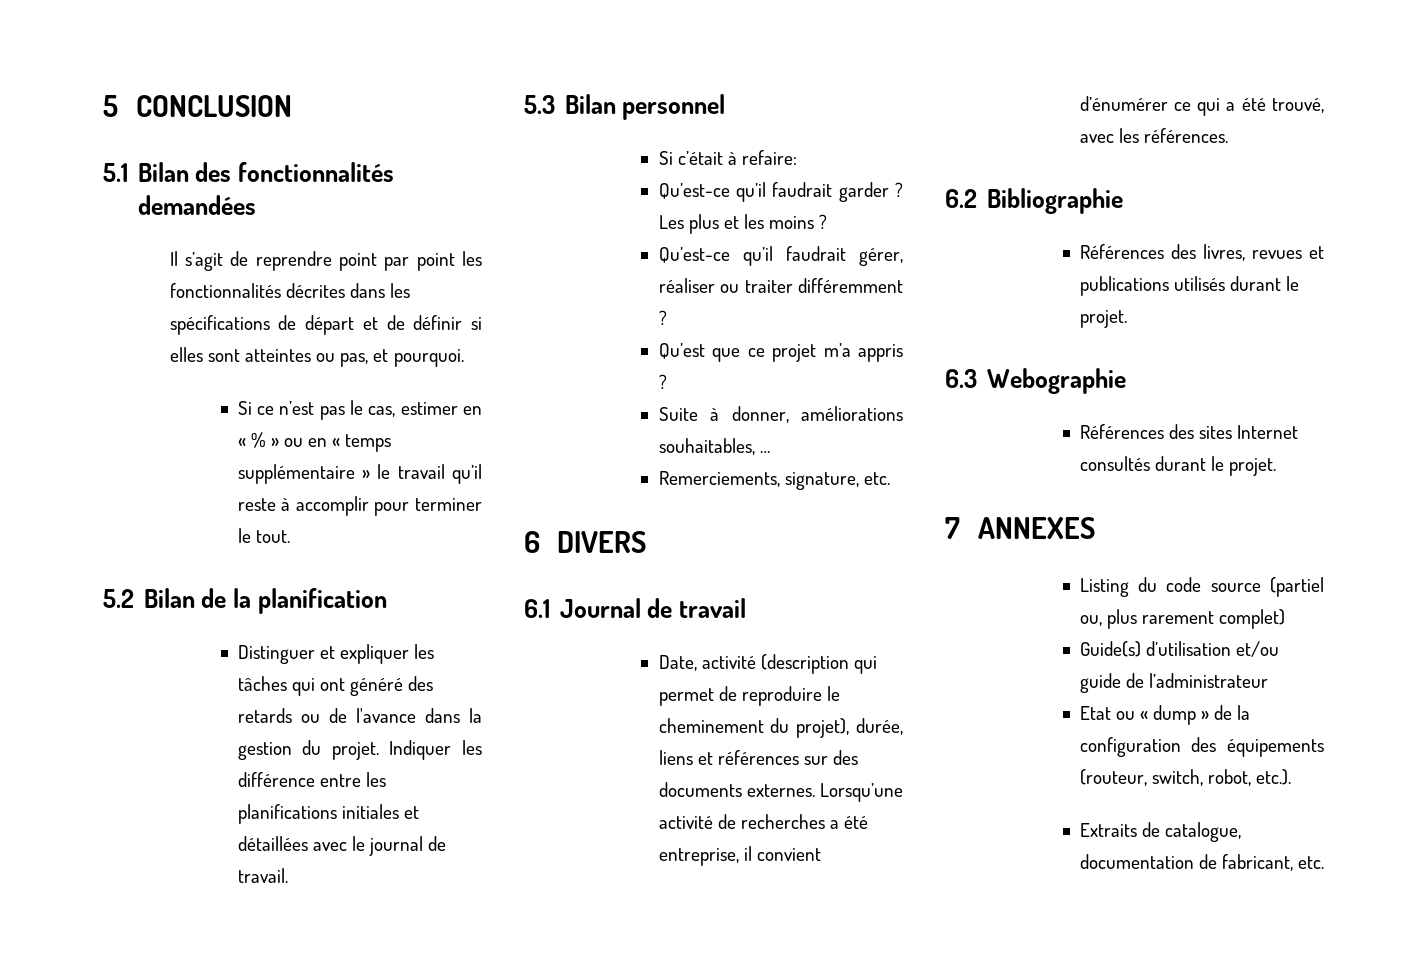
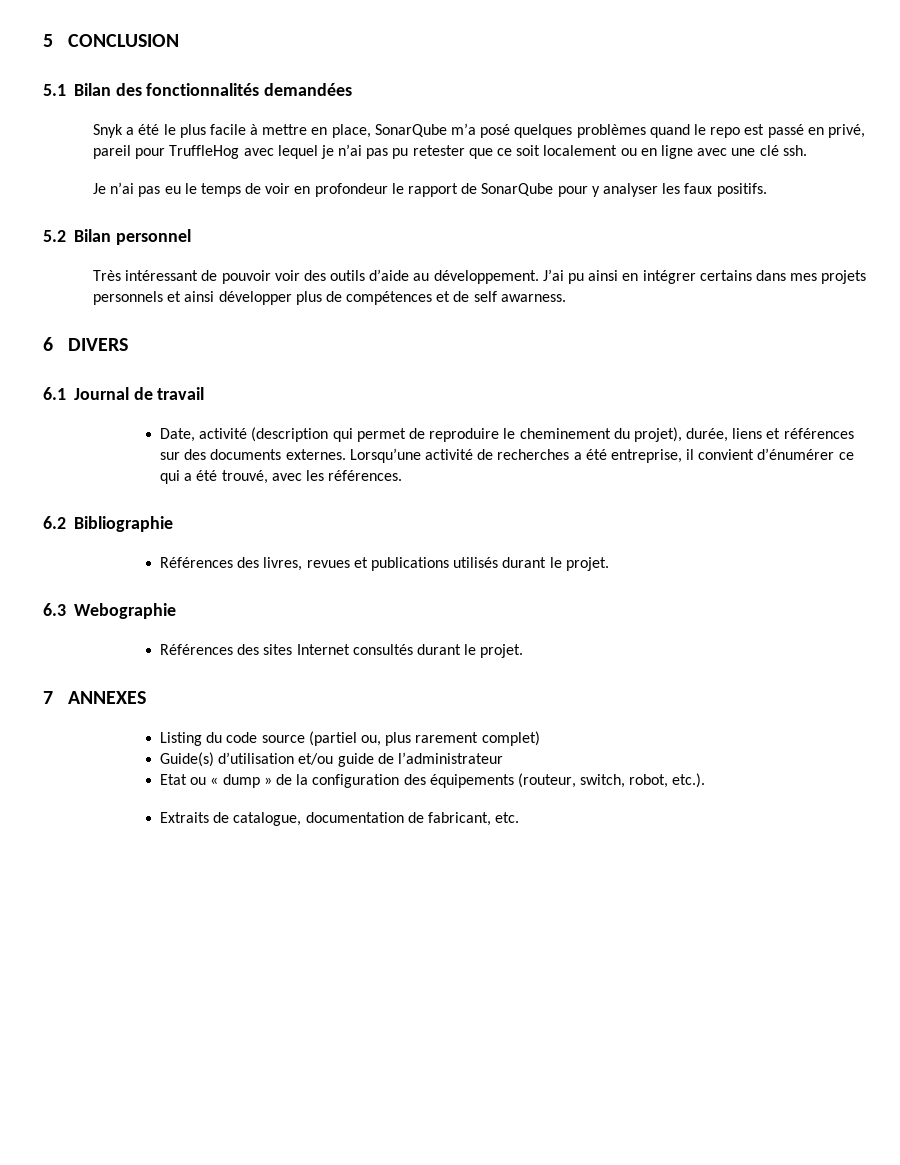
[169,251,482,271] [169,283,411,298] [169,315,482,335] [169,347,464,367] [237,400,482,420] [237,432,392,452] [237,464,483,484] [237,496,482,516] [237,528,290,543] [103,588,388,614] [237,644,434,664] [237,676,434,696] [237,708,482,723] [237,740,482,760] [237,772,386,787] [237,804,419,824] [237,836,447,856] [237,868,288,883] [524,94,726,120] [658,150,797,165] [658,182,903,202] [658,214,828,234] [658,246,903,266] [658,278,903,293] [658,310,667,325] [658,343,903,362] [658,374,667,389] [658,406,903,423] [658,438,770,455] [658,471,890,490] Il s’agit de reprendre point par point les fonctionnalités décrites dans les spécifications de départ et de définir si elles sont atteintes ou pas, et pourquoi. // Si ce n’est pas le cas, estimer en « % » ou en « temps supplémentaire » le travail qu’il reste à accomplir pour terminer le tout. // 5.2 Bilan de la planification // Distinguer et expliquer les tâches qui ont généré des retards ou de l'avance dans la gestion du projet. Indiquer les différence entre les planifications initiales et détaillées avec le journal de travail. // 5.3 Bilan personnel // Si c’était à refaire: // Qu’est-ce qu’il faudrait garder ? Les plus et les moins ? // Qu’est-ce qu’il faudrait gérer, réaliser ou traiter différemment ? // Qu’est que ce projet m’a appris ? // Suite à donner, améliorations souhaitables, … // Remerciements, signature, etc. -> [93,123,865,138] [93,144,807,159] [93,182,767,197] [43,229,191,245] [93,269,867,284] [93,291,566,305] Snyk a été le plus facile à mettre en place, SonarQube m’a posé quelques problèmes quand le repo est passé en privé, pareil pour TruffleHog avec lequel je n’ai pas pu retester que ce soit localement ou en ligne avec une clé ssh. // Je n’ai pas eu le temps de voir en profondeur le rapport de SonarQube pour y analyser les faux positifs. // 5.2 Bilan personnel // Très intéressant de pouvoir voir des outils d’aide au développement. J’ai pu ainsi en intégrer certains dans mes projets personnels et ainsi développer plus de compétences et de self awarness.

